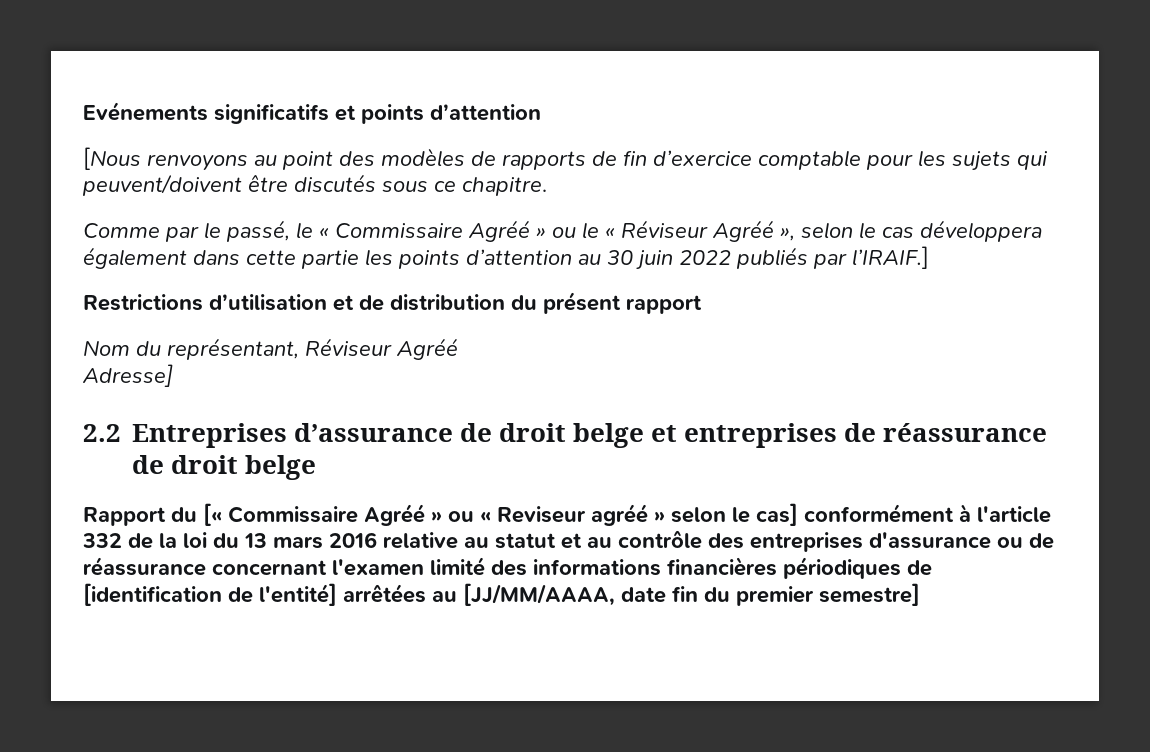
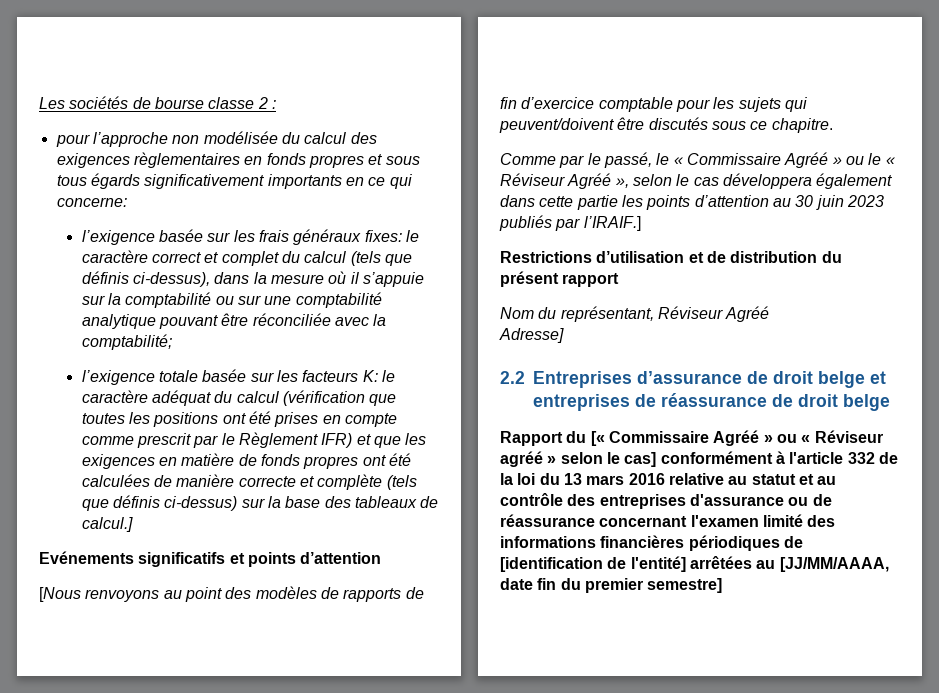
(83, 111) none -> [39,96,276,109] [55,131,377,147] [56,152,420,168] [56,173,412,189] [56,197,127,207] [81,229,419,245] [81,250,412,266] [81,271,424,287] [81,292,382,308] [81,313,387,329] [81,334,172,350] [81,369,395,385] [81,390,397,406] [81,411,397,427] [81,432,427,448] [81,453,411,469] [81,474,417,490] [81,495,439,511] [81,517,133,532] Les sociétés de bourse classe 2 : // pour l’approche non modélisée du calcul des exigences règlementaires en fonds propres et sous tous égards significativement importants en ce qui concerne: // l’exigence basée sur les frais généraux fixes: le caractère correct et complet du calcul (tels que définis ci-dessus), dans la mesure où il s’appuie sur la comptabilité ou sur une comptabilité analytique pouvant être réconciliée avec la comptabilité; // l’exigence totale basée sur les facteurs K: le caractère adéquat du calcul (vérification que toutes les positions ont été prises en compte comme prescrit par le Règlement IFR) et que les exigences en matière de fonds propres ont été calculées de manière correcte et complète (tels que définis ci-dessus) sur la base des tableaux de calcul.] //
[679,250,731,265] 2022 -> [846,195,884,207] 2023
[497,506,586,523] Reviseur -> [814,430,883,443] Réviseur

